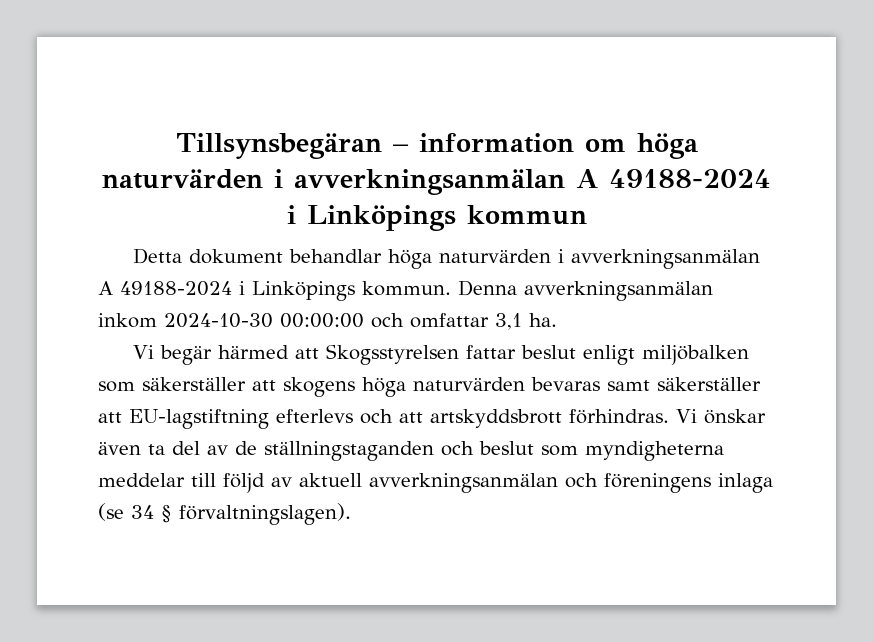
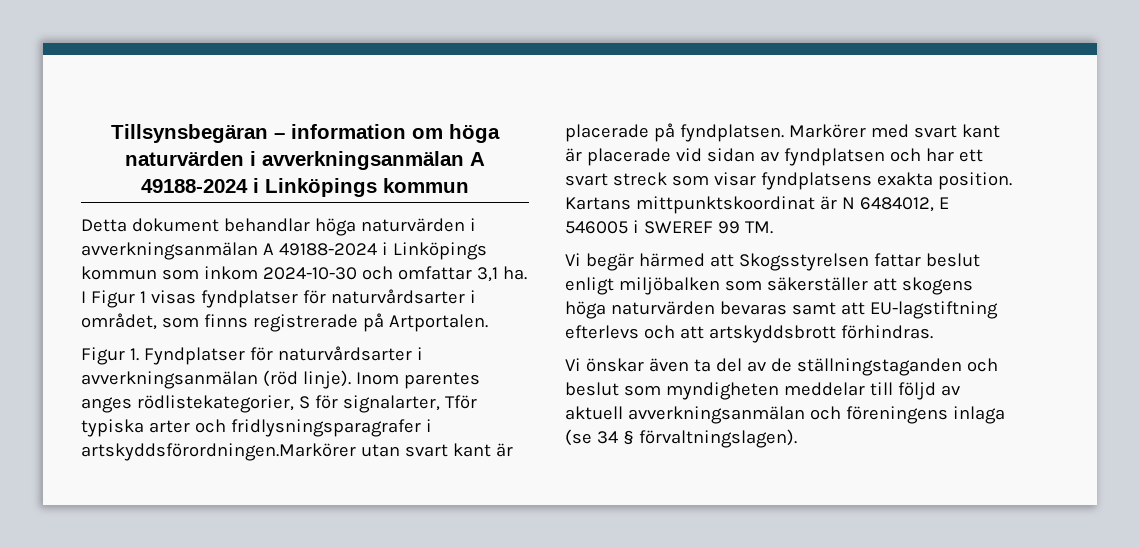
[362,280,713,301] kommun. Denna avverkningsanmälan -> [81,266,199,280] kommun som
[280,313,364,328] 00:00:00 -> (357, 273) none
(557, 320) none -> [81,289,476,308] [81,313,488,332] [81,346,423,365] [81,370,480,389] [81,395,477,413] [81,419,432,437] [81,443,513,461] [565,123,1000,142] [565,148,983,166] [565,172,1012,190] [565,196,949,214] [565,220,773,234] I Figur 1 visas fyndplatser för naturvårdsarter i området, som finns registrerade på Artportalen. // Figur 1. Fyndplatser för naturvårdsarter i avverkningsanmälan (röd linje). Inom parentes anges rödlistekategorier, S för signalarter, Tför typiska arter och fridlysningsparagrafer i artskyddsförordningen.Markörer utan svart kant är placerade på fyndplatsen. Markörer med svart kant är placerade vid sidan av fyndplatsen och har ett svart streck som visar fyndplatsens exakta position. Kartans mittpunktskoordinat är N 6484012, E 546005 i SWEREF 99 TM.
[657,377,761,391] säkerställer -> (836, 308) none
(669, 416) none -> (933, 332) //
[585,441,724,461] myndigheterna -> [665,382,779,400] myndigheten

